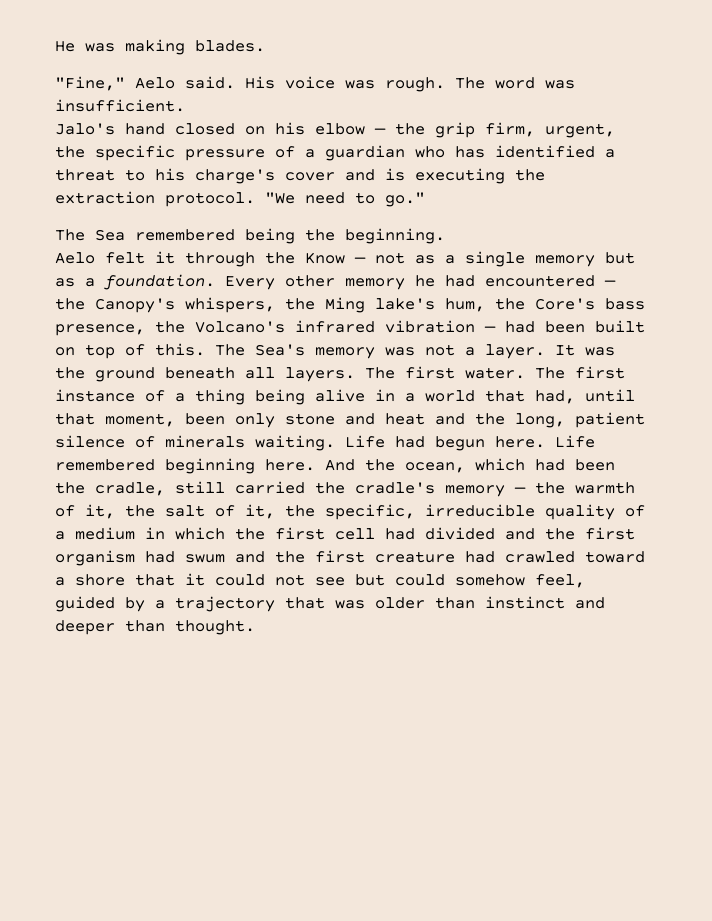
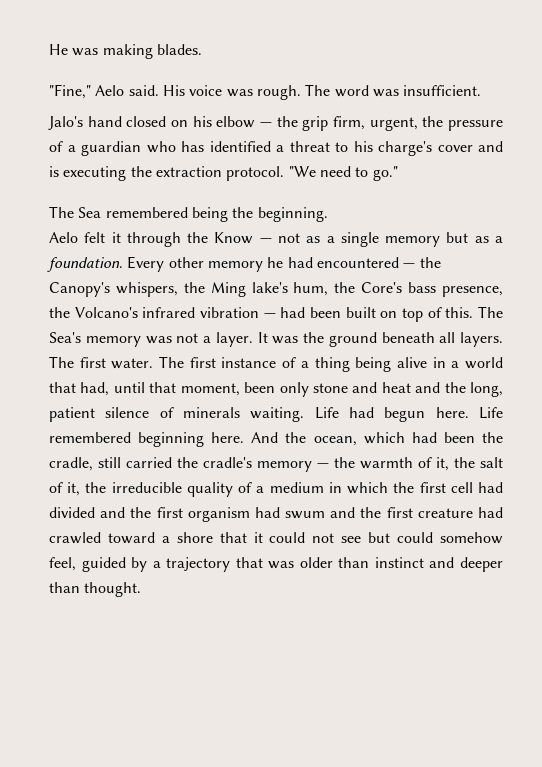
[95,145,175,161] specific -> (444, 121) none
[325,504,415,520] specific, -> (107, 487) none

